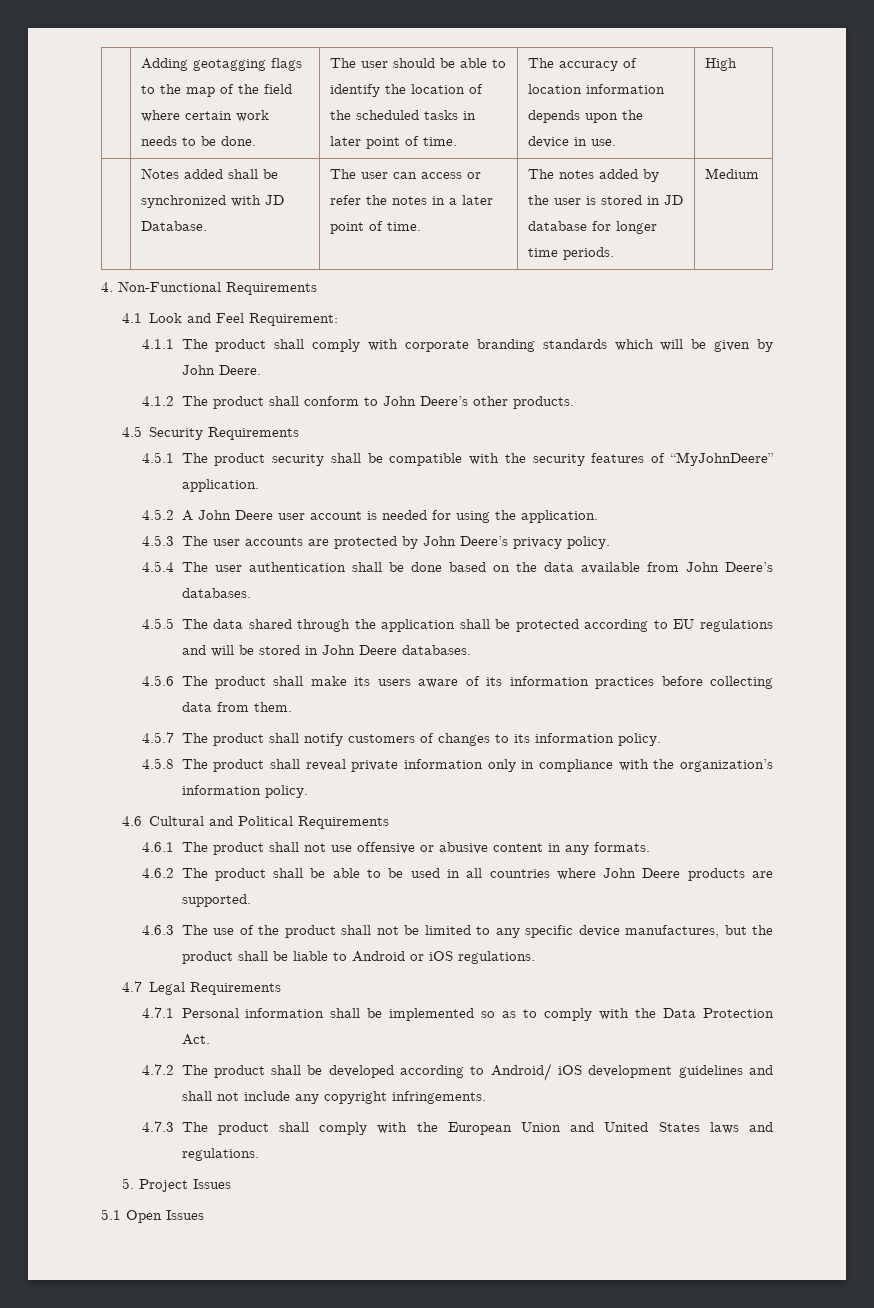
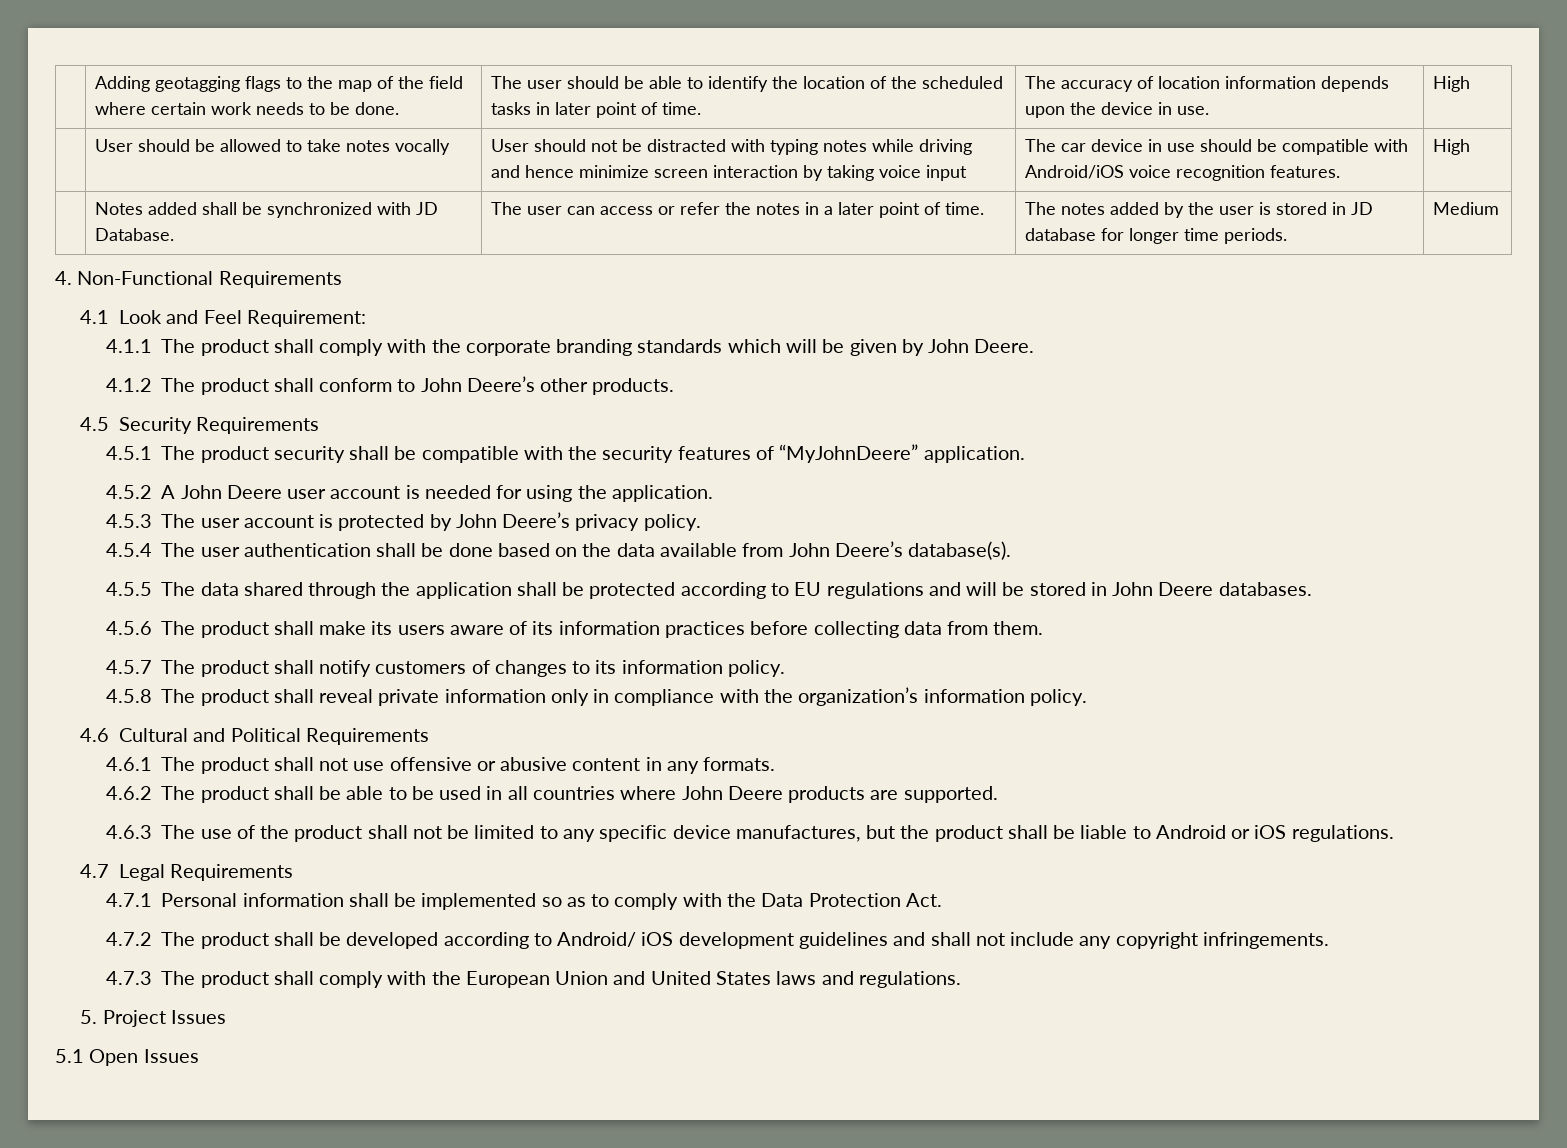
(738, 64) none -> [95,139,451,155] [491,139,973,155] [491,165,968,181] [1025,139,1409,155] [1025,165,1341,181] [1433,139,1471,155] // | User should be allowed to take notes vocally | User should not be distracted with typing notes while driving and hence minimize screen interaction by taking voice input | The car device in use should be compatible with Android/iOS voice recognition features. | High
(399, 345) none -> [431,339,461,353] the
[244,537,329,546] accounts are -> [243,514,334,528] account is
[181,588,251,598] databases. -> [908,541,1012,560] database(s).

